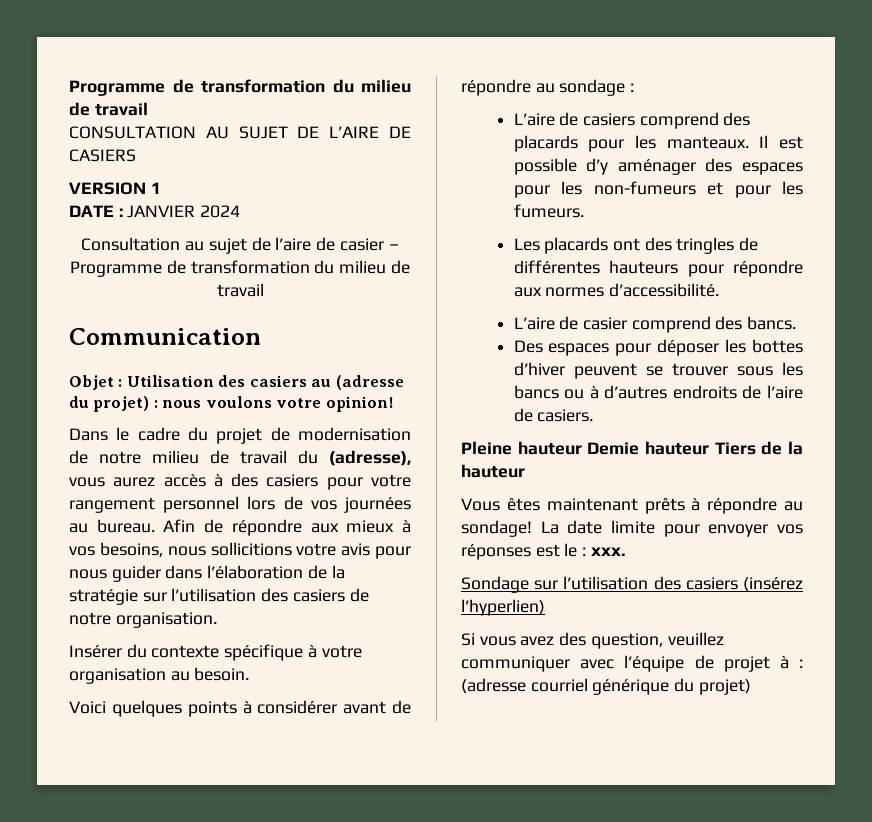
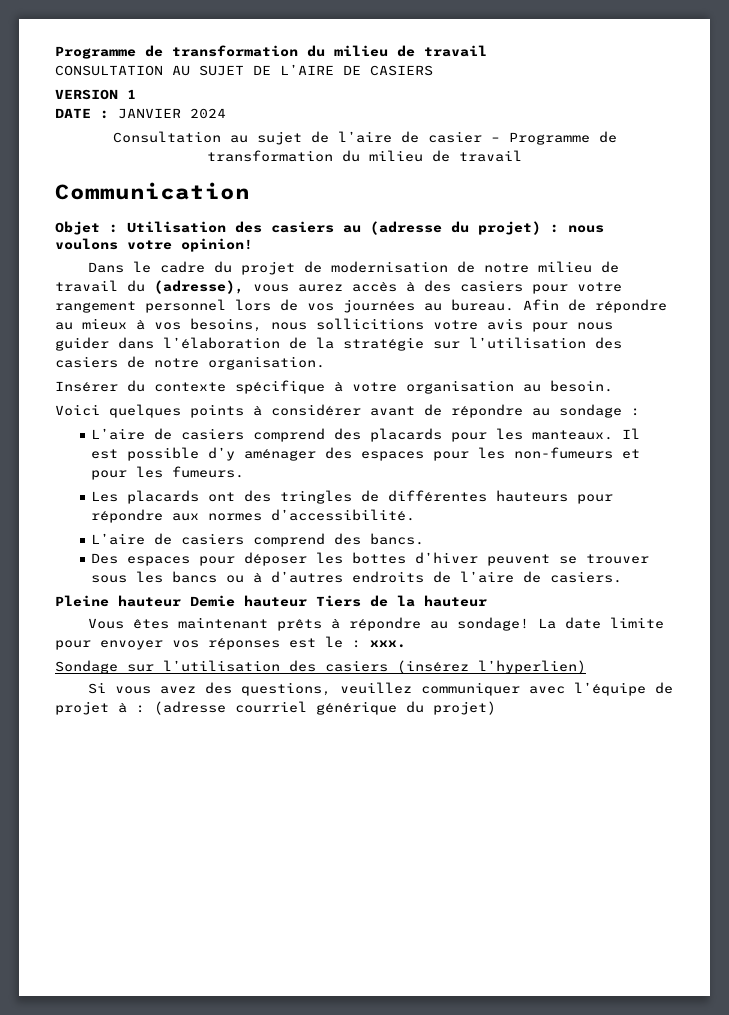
[310,523,339,533] aux -> [55,322,73,330] au
[583,317,628,330] casier -> [181,533,245,545] casiers
[590,633,663,649] question, -> [241,682,332,696] questions,

